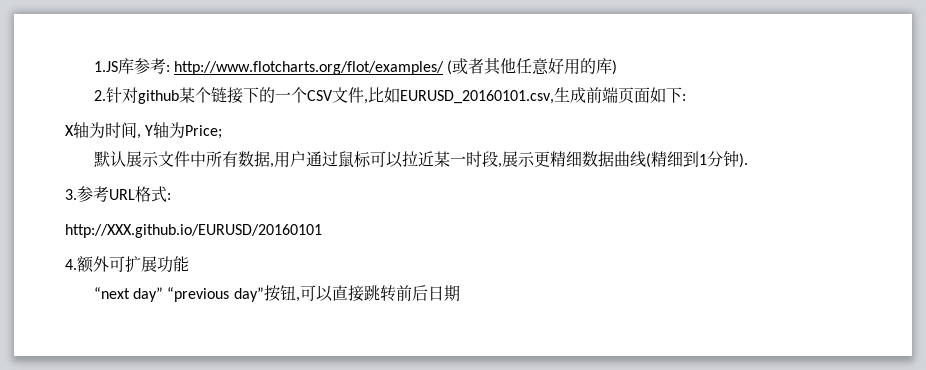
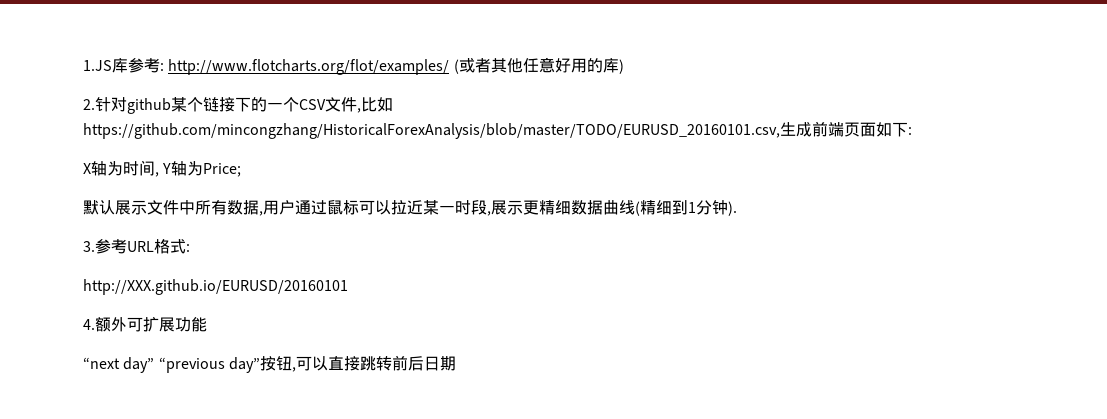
[399,90,554,104] EURUSD_20160101.csv, -> [83,123,780,139] https://github.com/mincongzhang/HistoricalForexAnalysis/blob/master/TODO/EURUSD_20160101.csv,

